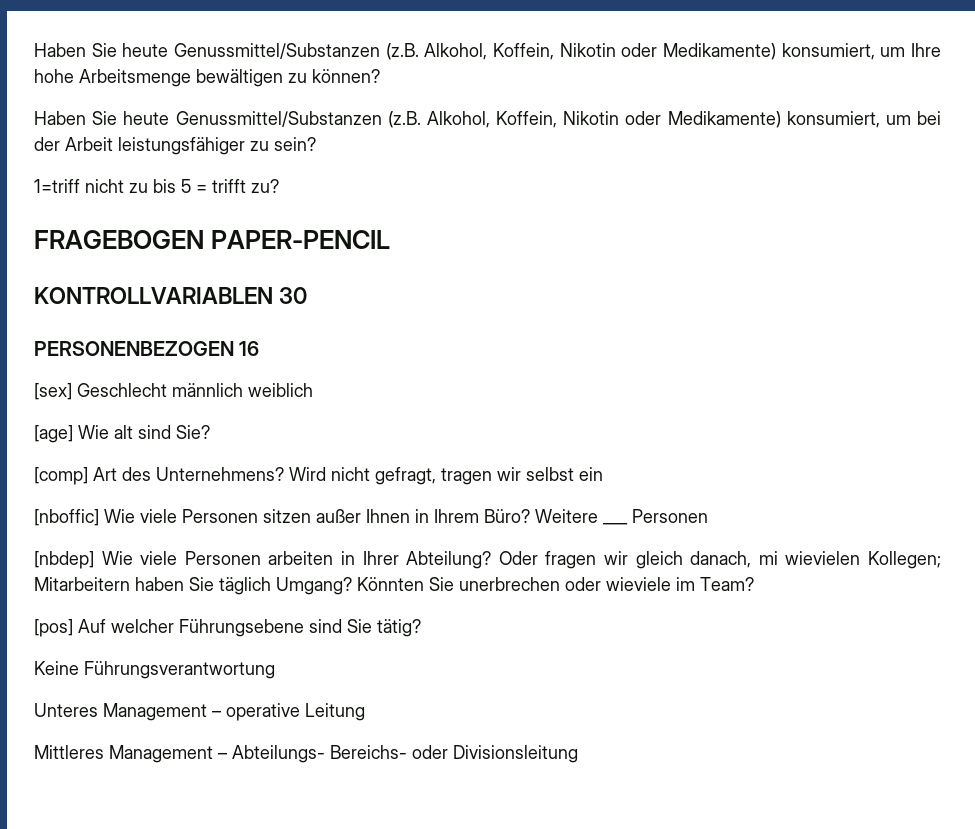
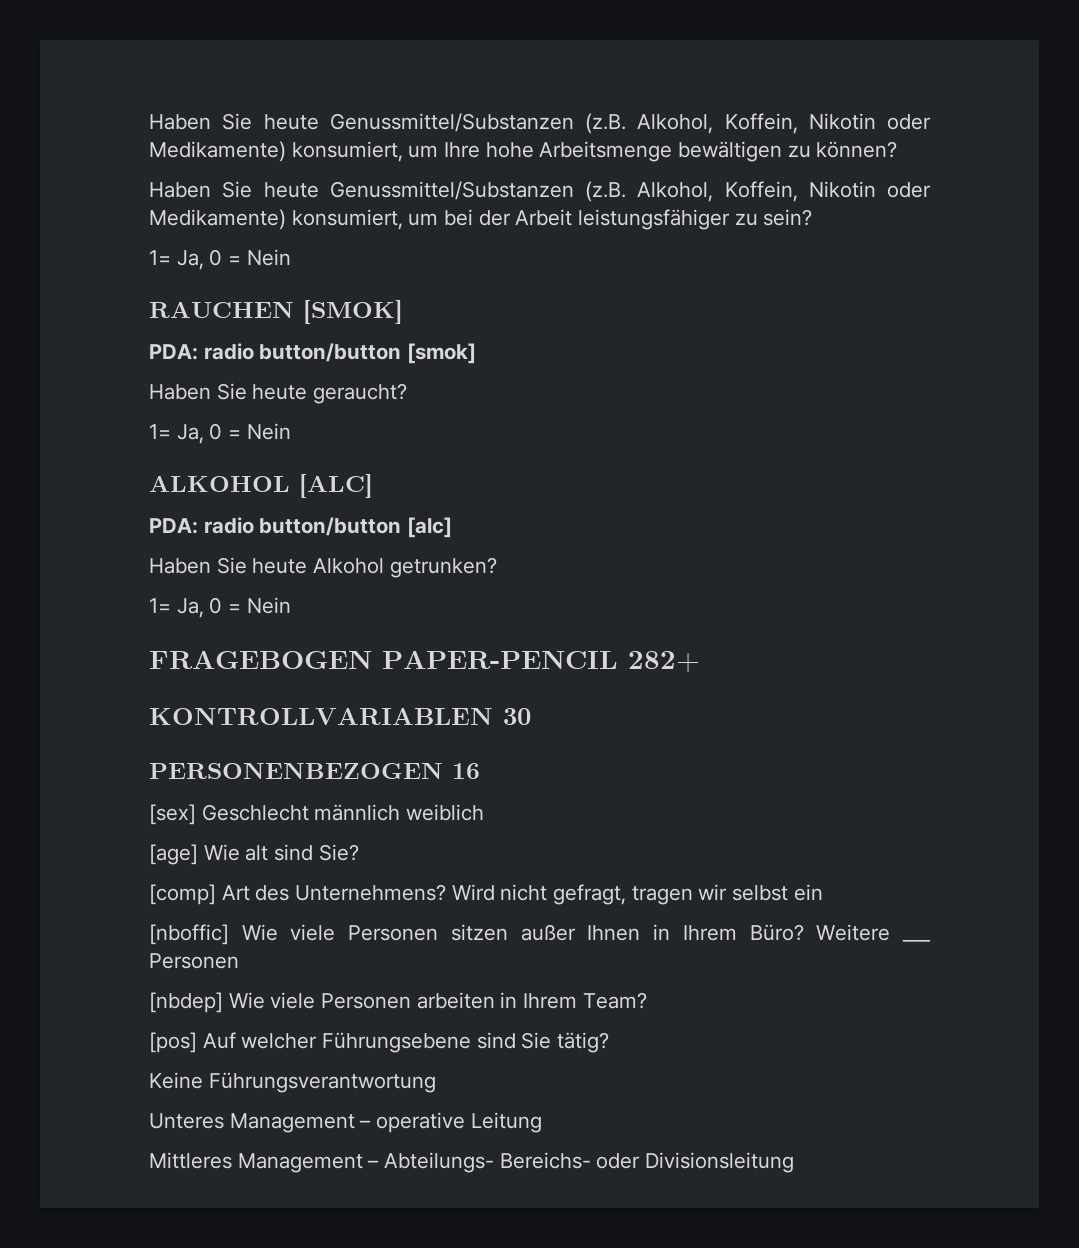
[34,179,279,193] 1=triff nicht zu bis 5 = trifft zu? -> [149,249,291,270] [149,300,403,324] [149,343,477,364] [149,383,408,404] [149,423,291,444] [149,474,373,498] [149,517,453,538] [149,557,497,578] [149,597,291,618] 1= Ja, 0 = Nein // RAUCHEN [SMOK] // PDA: radio button/button [smok] // Haben Sie heute geraucht? // 1= Ja, 0 = Nein // ALKOHOL [ALC] // PDA: radio button/button [alc] // Haben Sie heute Alkohol getrunken? // 1= Ja, 0 = Nein
(390, 239) none -> [628,651,700,672] 282+
[362,551,942,569] [34,577,695,595] Ihrer Abteilung? Oder fragen wir gleich danach, mi wievielen Kollegen; Mitarbeitern haben Sie täglich Umgang? Könnten Sie unerbrechen oder wieviele im -> [523,993,578,1009] Ihrem

